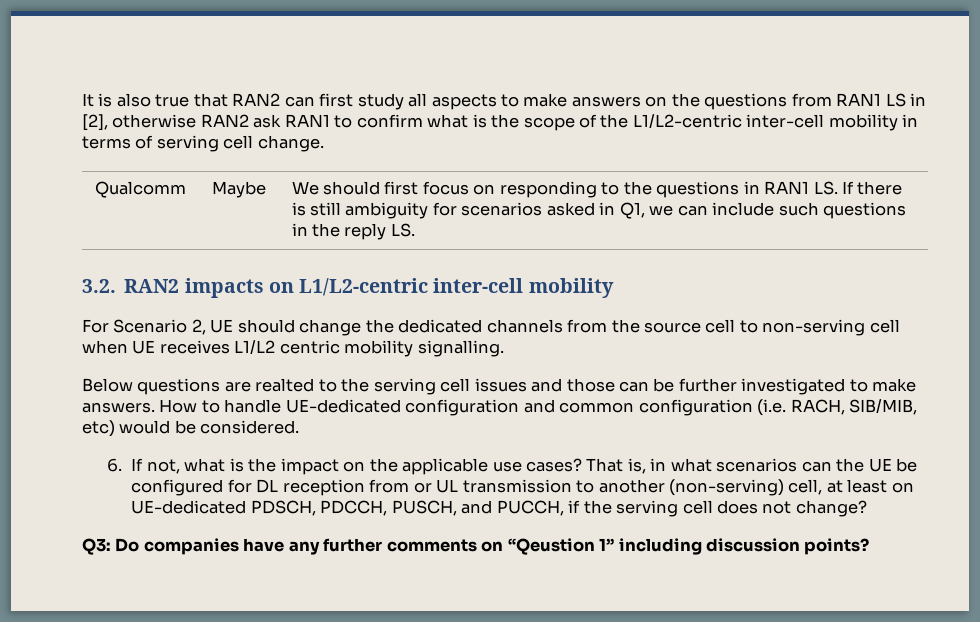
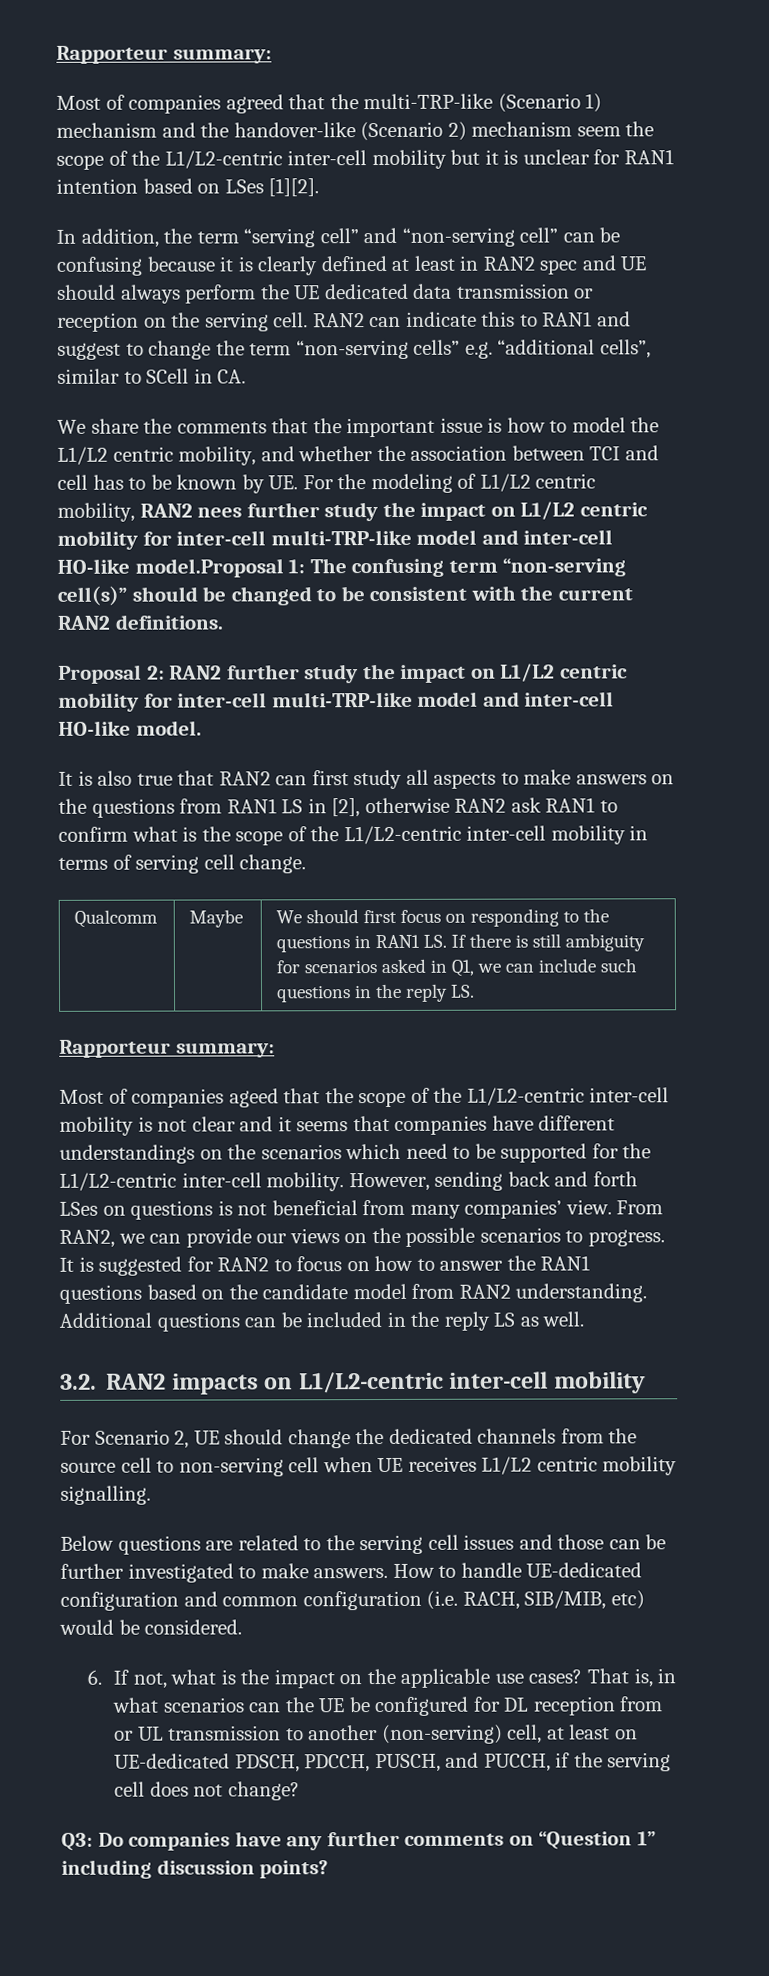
(82, 100) none -> [56,45,272,64] [56,93,603,114] [56,121,655,142] [56,149,674,170] [56,178,320,197] [56,227,621,248] [56,255,647,276] [57,283,595,304] [57,311,631,332] [57,339,651,360] [57,368,247,384] [57,417,660,438] [57,445,659,466] [57,473,597,494] [57,501,648,522] [57,529,614,550] [57,557,627,578] [57,585,633,606] [57,614,223,630] [58,663,628,684] [58,691,615,712] [58,720,202,736] Rapporteur summary: // Most of companies agreed that the multi-TRP-like (Scenario 1) mechanism and the handover-like (Scenario 2) mechanism seem the scope of the L1/L2-centric inter-cell mobility but it is unclear for RAN1 intention based on LSes [1][2]. // In addition, the term “serving cell” and “non-serving cell” can be confusing because it is clearly defined at least in RAN2 spec and UE should always perform the UE dedicated data transmission or reception on the serving cell. RAN2 can indicate this to RAN1 and suggest to change the term “non-serving cells” e.g. “additional cells”, similar to SCell in CA. // We share the comments that the important issue is how to model the L1/L2 centric mobility, and whether the association between TCI and cell has to be known by UE. For the modeling of L1/L2 centric mobility, RAN2 nees further study the impact on L1/L2 centric mobility for inter-cell multi-TRP-like model and inter-cell HO-like model.Proposal 1: The confusing term “non-serving cell(s)” should be changed to be consistent with the current RAN2 definitions. // Proposal 2: RAN2 further study the impact on L1/L2 centric mobility for inter-cell multi-TRP-like model and inter-cell HO-like model. //
(415, 230) none -> [59,1039,275,1058] [59,1087,670,1108] [59,1115,616,1136] [59,1143,652,1164] [59,1171,638,1192] [59,1199,664,1220] [59,1227,665,1248] [59,1255,591,1276] [59,1283,648,1304] [59,1311,585,1332] // Rapporteur summary: // Most of companies ageed that the scope of the L1/L2-centric inter-cell mobility is not clear and it seems that companies have different understandings on the scenarios which need to be supported for the L1/L2-centric inter-cell mobility. However, sending back and forth LSes on questions is not beneficial from many companies’ view. From RAN2, we can provide our views on the possible scenarios to progress. It is suggested for RAN2 to focus on how to answer the RAN1 questions based on the candidate model from RAN2 understanding. Additional questions can be included in the reply LS as well.
[255,378,315,392] realted -> [237,1535,299,1551] related
[507,538,595,555] “Qeustion -> [538,1830,633,1850] “Question

